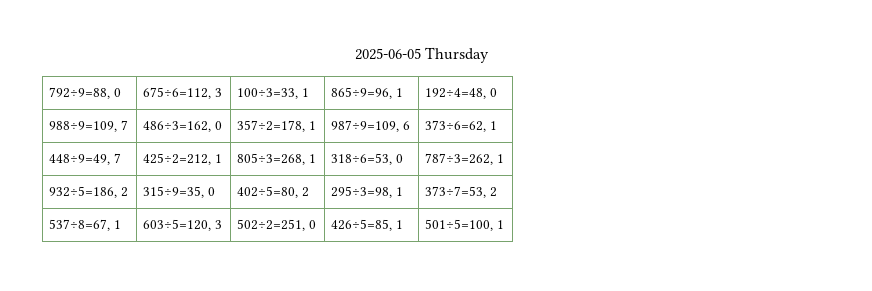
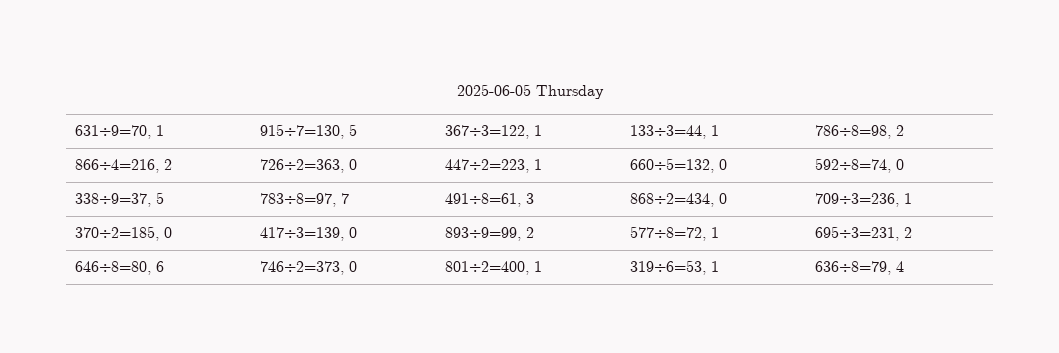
[48,87,121,99] [142,87,222,99] [236,88,309,99] [330,87,403,99] [424,88,497,99] [48,120,128,132] [142,121,222,132] [236,120,316,132] [330,120,410,132] [424,120,497,132] [48,153,121,165] [142,153,222,165] [236,153,316,165] [330,153,403,165] [424,153,504,165] [48,186,128,198] [142,186,215,198] [236,186,309,198] [330,186,403,198] [424,186,497,198] [48,219,121,231] [142,219,222,231] [236,219,316,231] [330,219,403,231] [424,219,504,231] 792÷9=88, 0 | 675÷6=112, 3 | 100÷3=33, 1 | 865÷9=96, 1 | 192÷4=48, 0 // 988÷9=109, 7 | 486÷3=162, 0 | 357÷2=178, 1 | 987÷9=109, 6 | 373÷6=62, 1 // 448÷9=49, 7 | 425÷2=212, 1 | 805÷3=268, 1 | 318÷6=53, 0 | 787÷3=262, 1 // 932÷5=186, 2 | 315÷9=35, 0 | 402÷5=80, 2 | 295÷3=98, 1 | 373÷7=53, 2 // 537÷8=67, 1 | 603÷5=120, 3 | 502÷2=251, 0 | 426÷5=85, 1 | 501÷5=100, 1 -> [75,125,165,139] [260,124,358,139] [445,125,543,139] [630,125,720,139] [815,125,905,139] [75,159,173,173] [260,159,358,173] [445,159,543,173] [630,158,728,173] [815,158,905,173] [75,192,165,207] [260,193,350,207] [445,193,535,207] [630,193,728,207] [815,193,913,207] [75,226,173,241] [260,227,358,241] [445,227,535,241] [630,226,720,241] [815,226,913,241] [75,261,165,275] [260,261,358,275] [445,261,543,275] [630,260,720,275] [815,261,905,275] 631÷9=70, 1 | 915÷7=130, 5 | 367÷3=122, 1 | 133÷3=44, 1 | 786÷8=98, 2 // 866÷4=216, 2 | 726÷2=363, 0 | 447÷2=223, 1 | 660÷5=132, 0 | 592÷8=74, 0 // 338÷9=37, 5 | 783÷8=97, 7 | 491÷8=61, 3 | 868÷2=434, 0 | 709÷3=236, 1 // 370÷2=185, 0 | 417÷3=139, 0 | 893÷9=99, 2 | 577÷8=72, 1 | 695÷3=231, 2 // 646÷8=80, 6 | 746÷2=373, 0 | 801÷2=400, 1 | 319÷6=53, 1 | 636÷8=79, 4

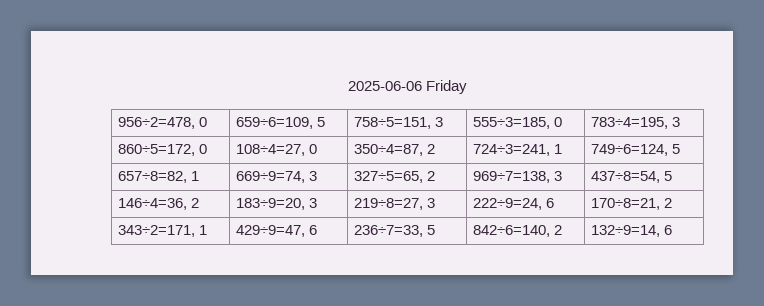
[456,84,604,99] [75,125,165,139] [260,124,358,139] [445,125,543,139] [630,125,720,139] [815,125,905,139] [75,159,173,173] [260,159,358,173] [445,159,543,173] [630,158,728,173] [815,158,905,173] [75,192,165,207] [260,193,350,207] [445,193,535,207] [630,193,728,207] [815,193,913,207] [75,226,173,241] [260,227,358,241] [445,227,535,241] [630,226,720,241] [815,226,913,241] [75,261,165,275] [260,261,358,275] [445,261,543,275] [630,260,720,275] [815,261,905,275] 2025-06-05 Thursday // 631÷9=70, 1 | 915÷7=130, 5 | 367÷3=122, 1 | 133÷3=44, 1 | 786÷8=98, 2 // 866÷4=216, 2 | 726÷2=363, 0 | 447÷2=223, 1 | 660÷5=132, 0 | 592÷8=74, 0 // 338÷9=37, 5 | 783÷8=97, 7 | 491÷8=61, 3 | 868÷2=434, 0 | 709÷3=236, 1 // 370÷2=185, 0 | 417÷3=139, 0 | 893÷9=99, 2 | 577÷8=72, 1 | 695÷3=231, 2 // 646÷8=80, 6 | 746÷2=373, 0 | 801÷2=400, 1 | 319÷6=53, 1 | 636÷8=79, 4 -> [347,80,468,94] [118,117,208,129] [236,117,326,129] [354,117,444,129] [473,117,563,129] [591,117,681,129] [118,144,208,156] [236,144,318,156] [354,144,436,156] [473,144,563,156] [591,144,681,156] [118,171,200,183] [236,171,318,183] [354,171,436,183] [473,171,563,183] [591,171,673,183] [118,198,200,210] [236,198,318,210] [354,198,436,210] [473,198,555,210] [591,198,673,210] [118,225,208,237] [236,225,318,237] [354,225,436,237] [473,225,563,237] [591,225,673,237] 2025-06-06 Friday // 956÷2=478, 0 | 659÷6=109, 5 | 758÷5=151, 3 | 555÷3=185, 0 | 783÷4=195, 3 // 860÷5=172, 0 | 108÷4=27, 0 | 350÷4=87, 2 | 724÷3=241, 1 | 749÷6=124, 5 // 657÷8=82, 1 | 669÷9=74, 3 | 327÷5=65, 2 | 969÷7=138, 3 | 437÷8=54, 5 // 146÷4=36, 2 | 183÷9=20, 3 | 219÷8=27, 3 | 222÷9=24, 6 | 170÷8=21, 2 // 343÷2=171, 1 | 429÷9=47, 6 | 236÷7=33, 5 | 842÷6=140, 2 | 132÷9=14, 6

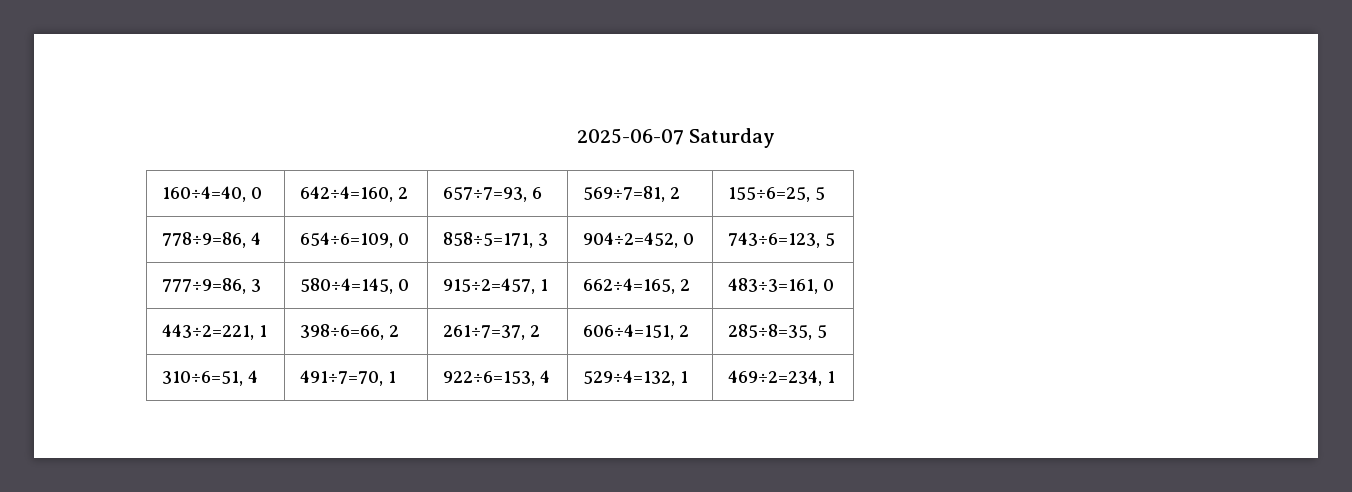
[347,80,468,94] [118,117,208,129] [236,117,326,129] [354,117,444,129] [473,117,563,129] [591,117,681,129] [118,144,208,156] [236,144,318,156] [354,144,436,156] [473,144,563,156] [591,144,681,156] [118,171,200,183] [236,171,318,183] [354,171,436,183] [473,171,563,183] [591,171,673,183] [118,198,200,210] [236,198,318,210] [354,198,436,210] [473,198,555,210] [591,198,673,210] [118,225,208,237] [236,225,318,237] [354,225,436,237] [473,225,563,237] [591,225,673,237] 2025-06-06 Friday // 956÷2=478, 0 | 659÷6=109, 5 | 758÷5=151, 3 | 555÷3=185, 0 | 783÷4=195, 3 // 860÷5=172, 0 | 108÷4=27, 0 | 350÷4=87, 2 | 724÷3=241, 1 | 749÷6=124, 5 // 657÷8=82, 1 | 669÷9=74, 3 | 327÷5=65, 2 | 969÷7=138, 3 | 437÷8=54, 5 // 146÷4=36, 2 | 183÷9=20, 3 | 219÷8=27, 3 | 222÷9=24, 6 | 170÷8=21, 2 // 343÷2=171, 1 | 429÷9=47, 6 | 236÷7=33, 5 | 842÷6=140, 2 | 132÷9=14, 6 -> [576,128,776,148] [161,186,262,202] [299,186,408,202] [442,187,542,202] [582,186,680,202] [727,187,825,202] [161,232,261,248] [299,232,409,248] [442,232,548,248] [582,232,694,248] [727,232,835,248] [161,278,261,294] [299,278,409,294] [442,278,548,294] [582,278,690,294] [727,278,834,294] [161,324,267,340] [299,324,399,340] [442,325,540,340] [582,324,689,340] [727,324,827,340] [161,370,258,386] [299,370,396,386] [442,370,550,386] [582,370,688,386] [727,370,835,386] 2025-06-07 Saturday // 160÷4=40, 0 | 642÷4=160, 2 | 657÷7=93, 6 | 569÷7=81, 2 | 155÷6=25, 5 // 778÷9=86, 4 | 654÷6=109, 0 | 858÷5=171, 3 | 904÷2=452, 0 | 743÷6=123, 5 // 777÷9=86, 3 | 580÷4=145, 0 | 915÷2=457, 1 | 662÷4=165, 2 | 483÷3=161, 0 // 443÷2=221, 1 | 398÷6=66, 2 | 261÷7=37, 2 | 606÷4=151, 2 | 285÷8=35, 5 // 310÷6=51, 4 | 491÷7=70, 1 | 922÷6=153, 4 | 529÷4=132, 1 | 469÷2=234, 1

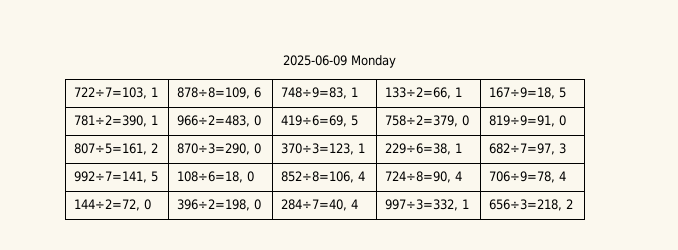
[576,128,776,148] [161,186,262,202] [299,186,408,202] [442,187,542,202] [582,186,680,202] [727,187,825,202] [161,232,261,248] [299,232,409,248] [442,232,548,248] [582,232,694,248] [727,232,835,248] [161,278,261,294] [299,278,409,294] [442,278,548,294] [582,278,690,294] [727,278,834,294] [161,324,267,340] [299,324,399,340] [442,325,540,340] [582,324,689,340] [727,324,827,340] [161,370,258,386] [299,370,396,386] [442,370,550,386] [582,370,688,386] [727,370,835,386] 2025-06-07 Saturday // 160÷4=40, 0 | 642÷4=160, 2 | 657÷7=93, 6 | 569÷7=81, 2 | 155÷6=25, 5 // 778÷9=86, 4 | 654÷6=109, 0 | 858÷5=171, 3 | 904÷2=452, 0 | 743÷6=123, 5 // 777÷9=86, 3 | 580÷4=145, 0 | 915÷2=457, 1 | 662÷4=165, 2 | 483÷3=161, 0 // 443÷2=221, 1 | 398÷6=66, 2 | 261÷7=37, 2 | 606÷4=151, 2 | 285÷8=35, 5 // 310÷6=51, 4 | 491÷7=70, 1 | 922÷6=153, 4 | 529÷4=132, 1 | 469÷2=234, 1 -> [282,55,396,68] [74,87,159,99] [177,87,262,99] [281,87,359,99] [385,87,463,99] [489,87,567,99] [74,115,159,127] [177,115,262,127] [281,115,359,127] [385,115,470,127] [489,115,567,127] [74,143,159,155] [177,143,262,155] [281,143,366,155] [385,143,463,155] [489,143,567,155] [74,171,159,183] [177,171,255,183] [281,171,366,183] [385,171,463,183] [489,171,567,183] [74,199,152,211] [177,199,262,211] [281,199,359,211] [385,199,470,211] [489,199,574,211] 2025-06-09 Monday // 722÷7=103, 1 | 878÷8=109, 6 | 748÷9=83, 1 | 133÷2=66, 1 | 167÷9=18, 5 // 781÷2=390, 1 | 966÷2=483, 0 | 419÷6=69, 5 | 758÷2=379, 0 | 819÷9=91, 0 // 807÷5=161, 2 | 870÷3=290, 0 | 370÷3=123, 1 | 229÷6=38, 1 | 682÷7=97, 3 // 992÷7=141, 5 | 108÷6=18, 0 | 852÷8=106, 4 | 724÷8=90, 4 | 706÷9=78, 4 // 144÷2=72, 0 | 396÷2=198, 0 | 284÷7=40, 4 | 997÷3=332, 1 | 656÷3=218, 2

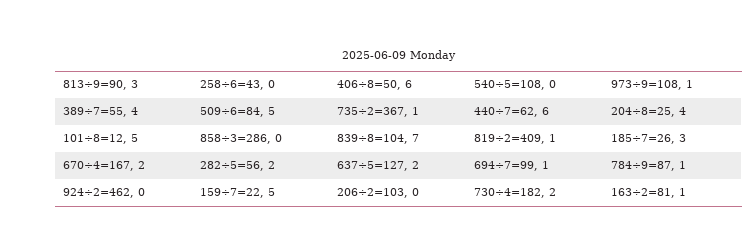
[74,87,159,99] [177,87,262,99] [281,87,359,99] [385,87,463,99] [489,87,567,99] [74,115,159,127] [177,115,262,127] [281,115,359,127] [385,115,470,127] [489,115,567,127] [74,143,159,155] [177,143,262,155] [281,143,366,155] [385,143,463,155] [489,143,567,155] [74,171,159,183] [177,171,255,183] [281,171,366,183] [385,171,463,183] [489,171,567,183] [74,199,152,211] [177,199,262,211] [281,199,359,211] [385,199,470,211] [489,199,574,211] 722÷7=103, 1 | 878÷8=109, 6 | 748÷9=83, 1 | 133÷2=66, 1 | 167÷9=18, 5 // 781÷2=390, 1 | 966÷2=483, 0 | 419÷6=69, 5 | 758÷2=379, 0 | 819÷9=91, 0 // 807÷5=161, 2 | 870÷3=290, 0 | 370÷3=123, 1 | 229÷6=38, 1 | 682÷7=97, 3 // 992÷7=141, 5 | 108÷6=18, 0 | 852÷8=106, 4 | 724÷8=90, 4 | 706÷9=78, 4 // 144÷2=72, 0 | 396÷2=198, 0 | 284÷7=40, 4 | 997÷3=332, 1 | 656÷3=218, 2 -> [62,80,138,90] [199,80,275,90] [336,80,412,90] [473,80,556,90] [610,80,693,90] [62,107,138,117] [199,107,275,117] [336,107,419,117] [473,107,549,117] [610,107,686,117] [62,134,138,144] [199,134,282,144] [336,134,419,144] [473,134,556,144] [610,134,686,144] [62,161,145,171] [199,161,275,171] [336,161,419,171] [473,161,549,171] [610,161,686,171] [62,188,145,198] [199,188,275,198] [336,188,419,198] [473,188,556,198] [610,188,686,198] 813÷9=90, 3 | 258÷6=43, 0 | 406÷8=50, 6 | 540÷5=108, 0 | 973÷9=108, 1 // 389÷7=55, 4 | 509÷6=84, 5 | 735÷2=367, 1 | 440÷7=62, 6 | 204÷8=25, 4 // 101÷8=12, 5 | 858÷3=286, 0 | 839÷8=104, 7 | 819÷2=409, 1 | 185÷7=26, 3 // 670÷4=167, 2 | 282÷5=56, 2 | 637÷5=127, 2 | 694÷7=99, 1 | 784÷9=87, 1 // 924÷2=462, 0 | 159÷7=22, 5 | 206÷2=103, 0 | 730÷4=182, 2 | 163÷2=81, 1

